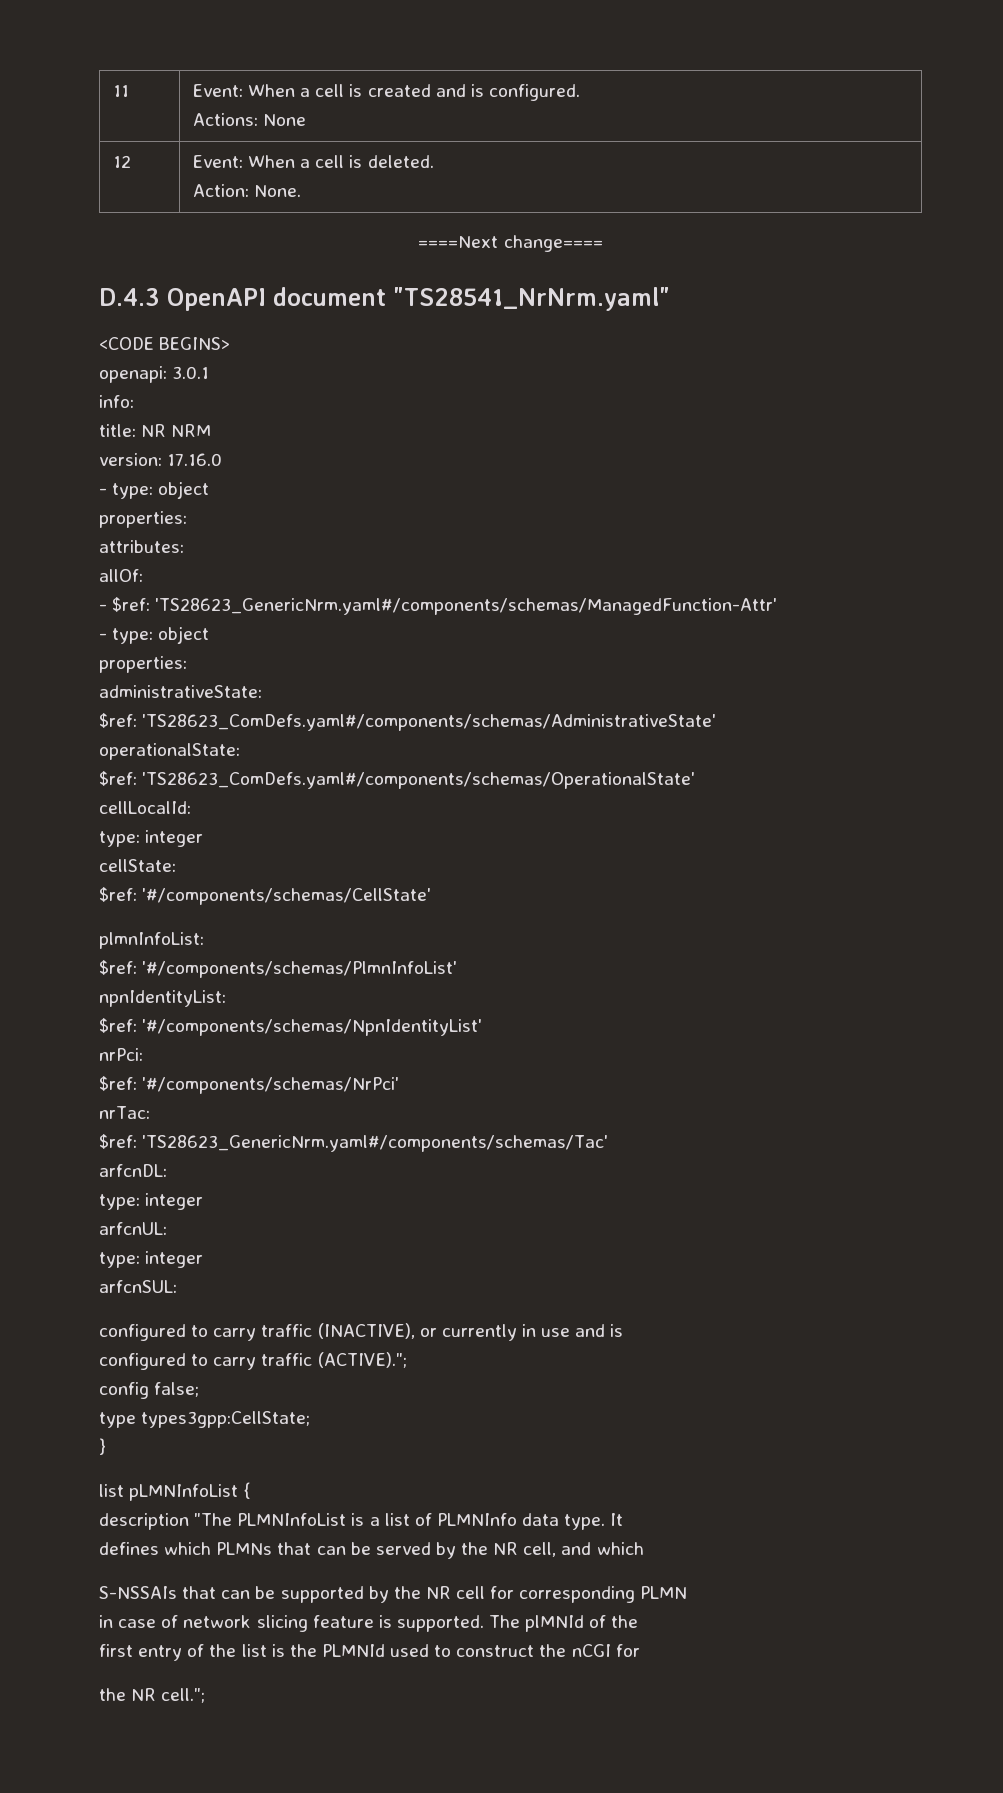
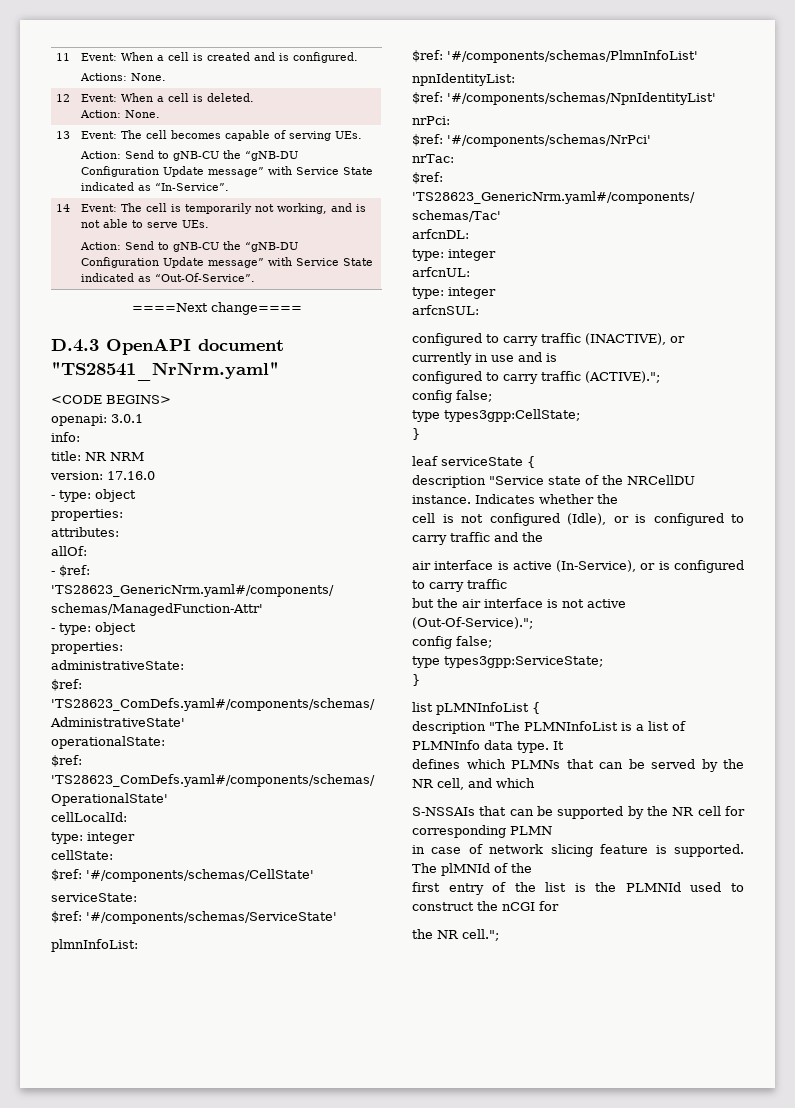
[192,113,306,126] Actions: None -> [80,73,167,81] Actions: None.
(301, 191) none -> [56,131,71,139] [81,130,363,141] [80,150,299,161] [81,166,374,177] [81,182,230,191] [56,204,71,212] [81,203,367,214] [81,219,210,228] [80,241,299,252] [81,257,374,268] [81,273,256,282] // 13 | Event: The cell becomes capable of serving UEs. // Action: Send to gNB-CU the “gNB-DU Configuration Update message” with Service State indicated as “In-Service”. // 14 | Event: The cell is temporarily not working, and is not able to serve UEs. // Action: Send to gNB-CU the “gNB-DU Configuration Update message” with Service State indicated as “Out-Of-Service”.
(432, 896) none -> [51,893,137,902] [51,911,337,924] // serviceState: // $ref: '#/components/schemas/ServiceState'
(106, 1446) none -> [412,456,535,468] [412,475,695,488] [412,494,618,504] [412,513,744,526] [412,532,543,545] [412,560,744,573] [412,579,507,592] [412,598,626,608] [412,617,533,629] [412,636,492,649] [412,656,603,668] [412,674,420,686] // leaf serviceState { // description "Service state of the NRCellDU instance. Indicates whether the // cell is not configured (Idle), or is configured to carry traffic and the // air interface is active (In-Service), or is configured to carry traffic // but the air interface is not active (Out-Of-Service)."; // config false; // type types3gpp:ServiceState; // }

